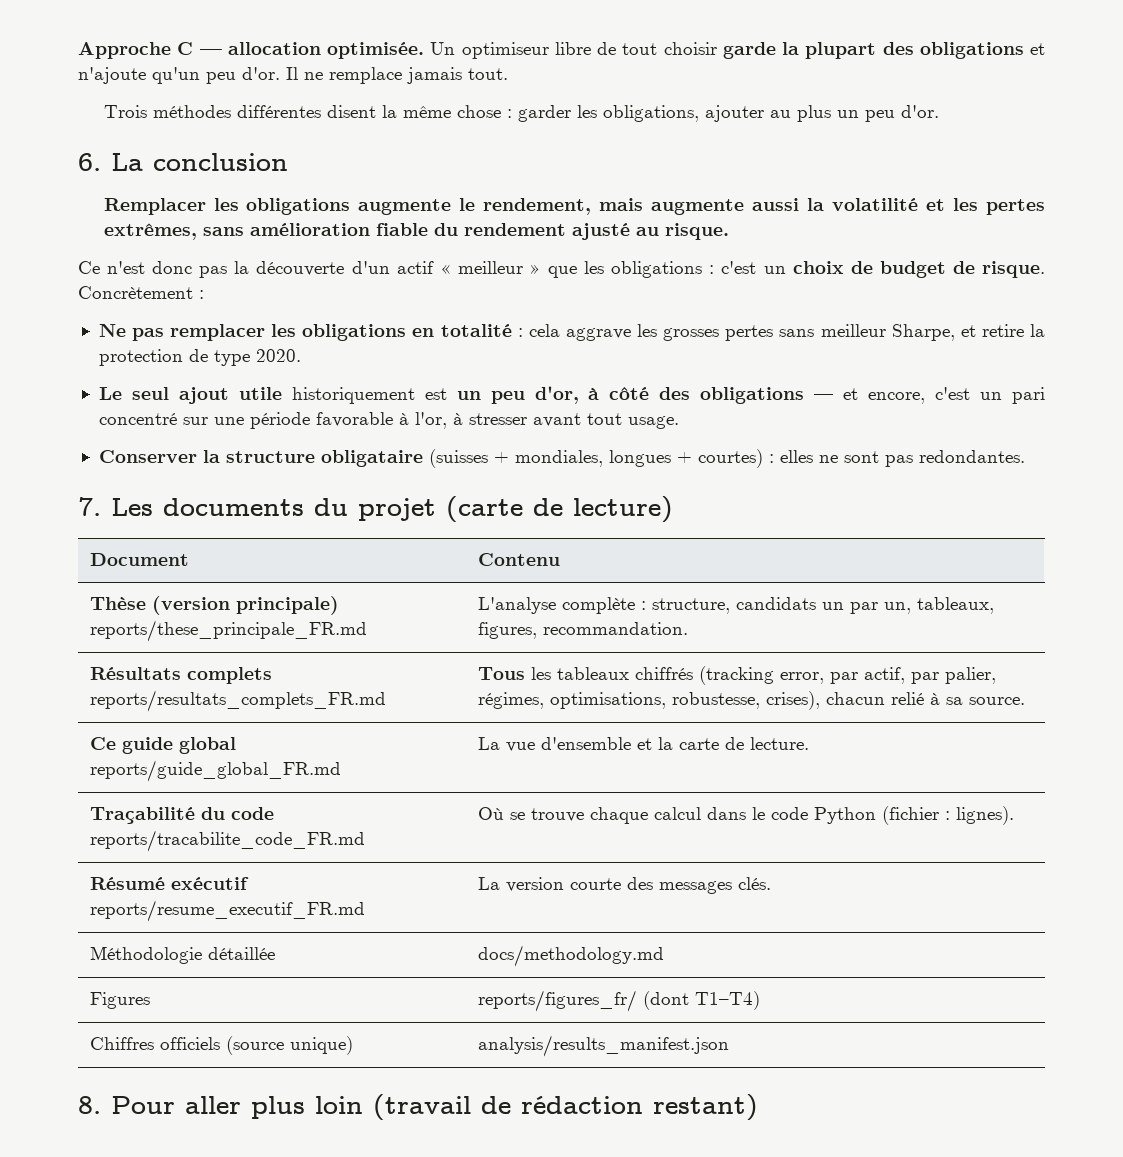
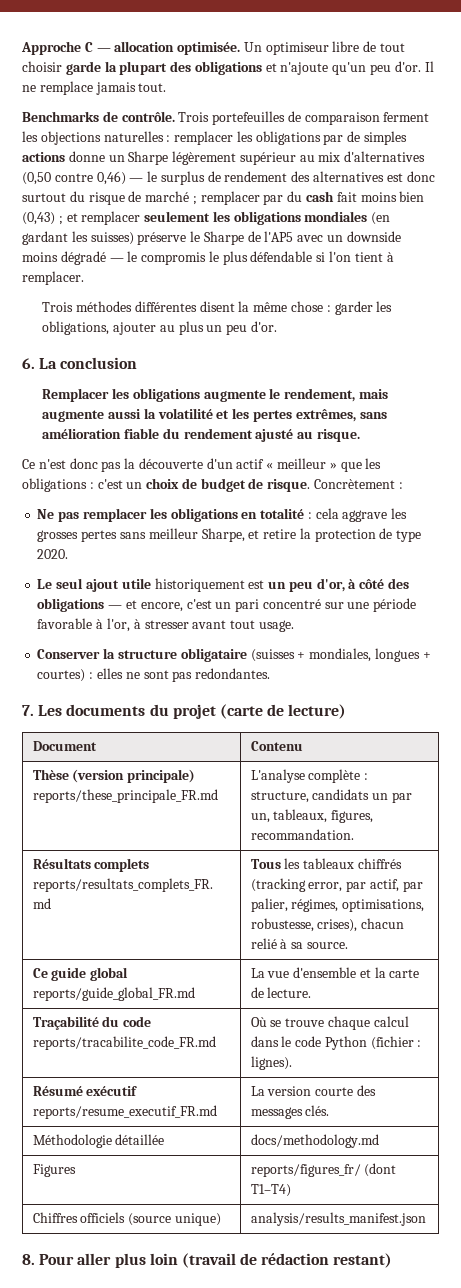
(508, 74) none -> [22,111,430,125] [22,131,408,145] [22,151,426,165] [22,171,435,185] [22,191,425,205] [22,211,391,225] [22,231,401,245] [22,251,394,265] [22,271,84,285] // Benchmarks de contrôle. Trois portefeuilles de comparaison ferment les objections naturelles : remplacer les obligations par de simples actions donne un Sharpe légèrement supérieur au mix d'alternatives (0,50 contre 0,46) — le surplus de rendement des alternatives est donc surtout du risque de marché ; remplacer par du cash fait moins bien (0,43) ; et remplacer seulement les obligations mondiales (en gardant les suisses) préserve le Sharpe de l'AP5 avec un downside moins dégradé — le compromis le plus défendable si l'on tient à remplacer.

